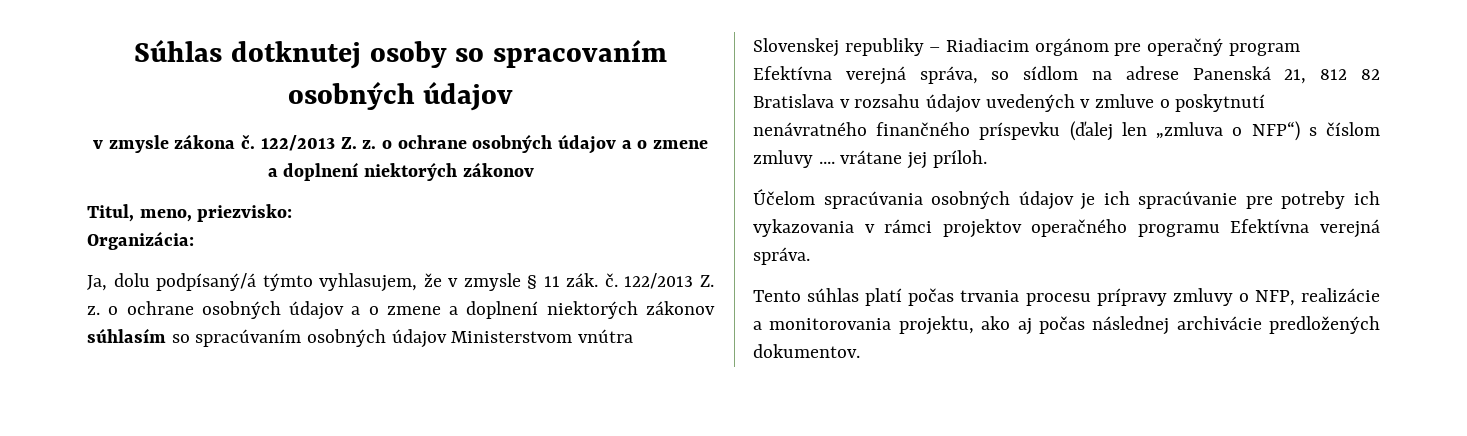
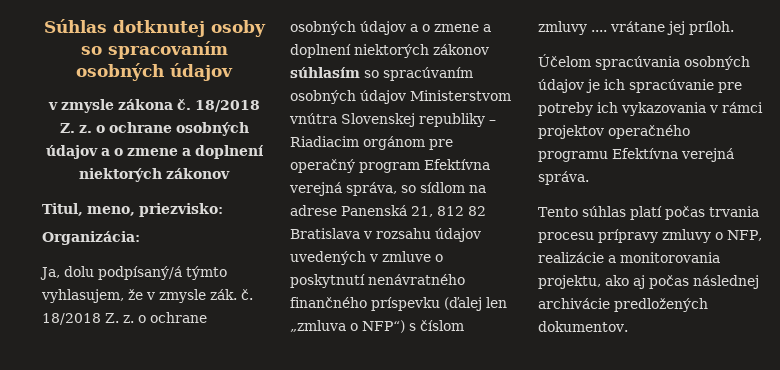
[260,135,335,151] 122/2013 -> [194,100,260,112] 18/2018
[527,275,560,289] § 11 -> (206, 296) none
[624,273,694,289] 122/2013 -> [42,313,101,325] 18/2018

